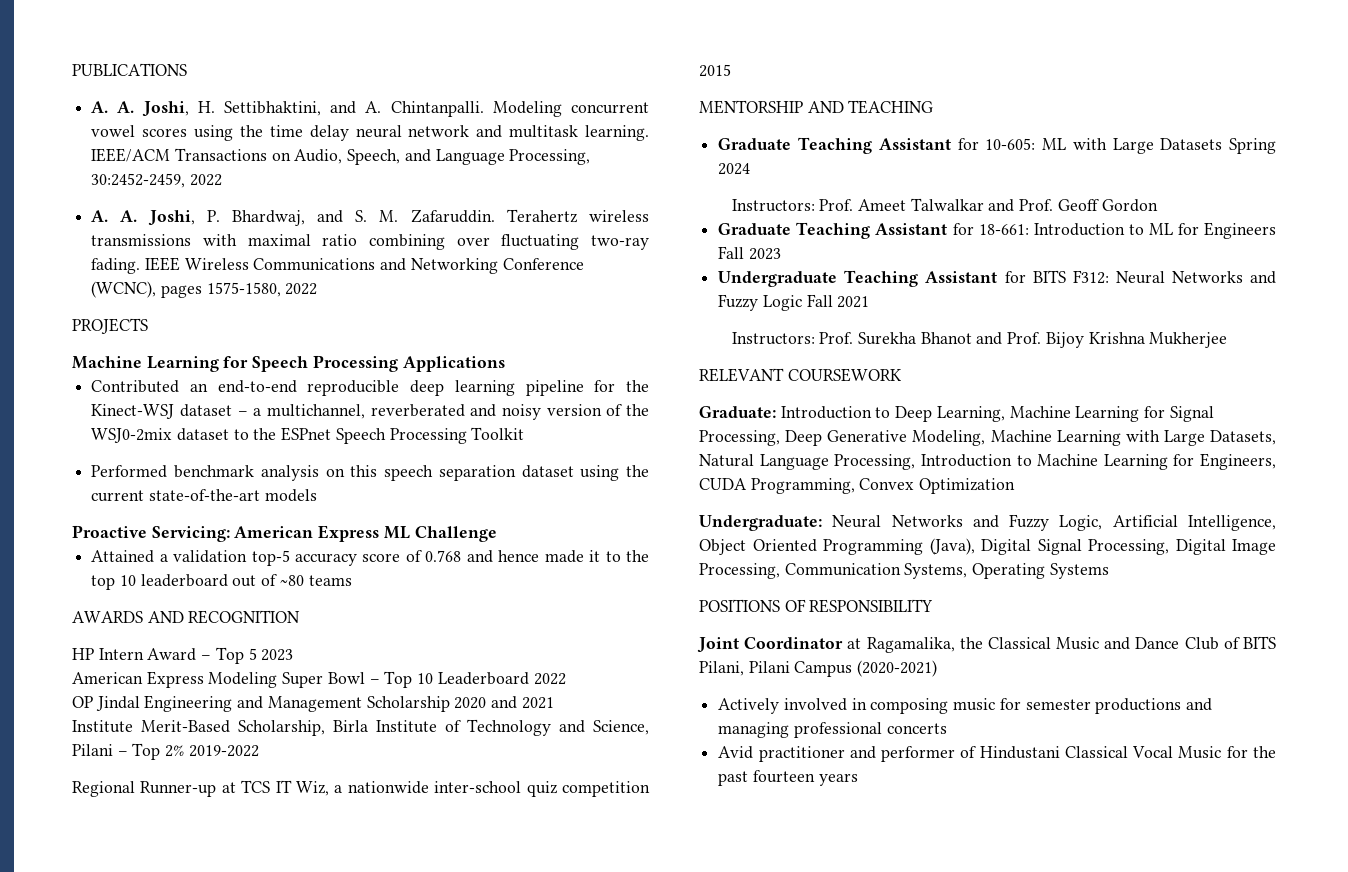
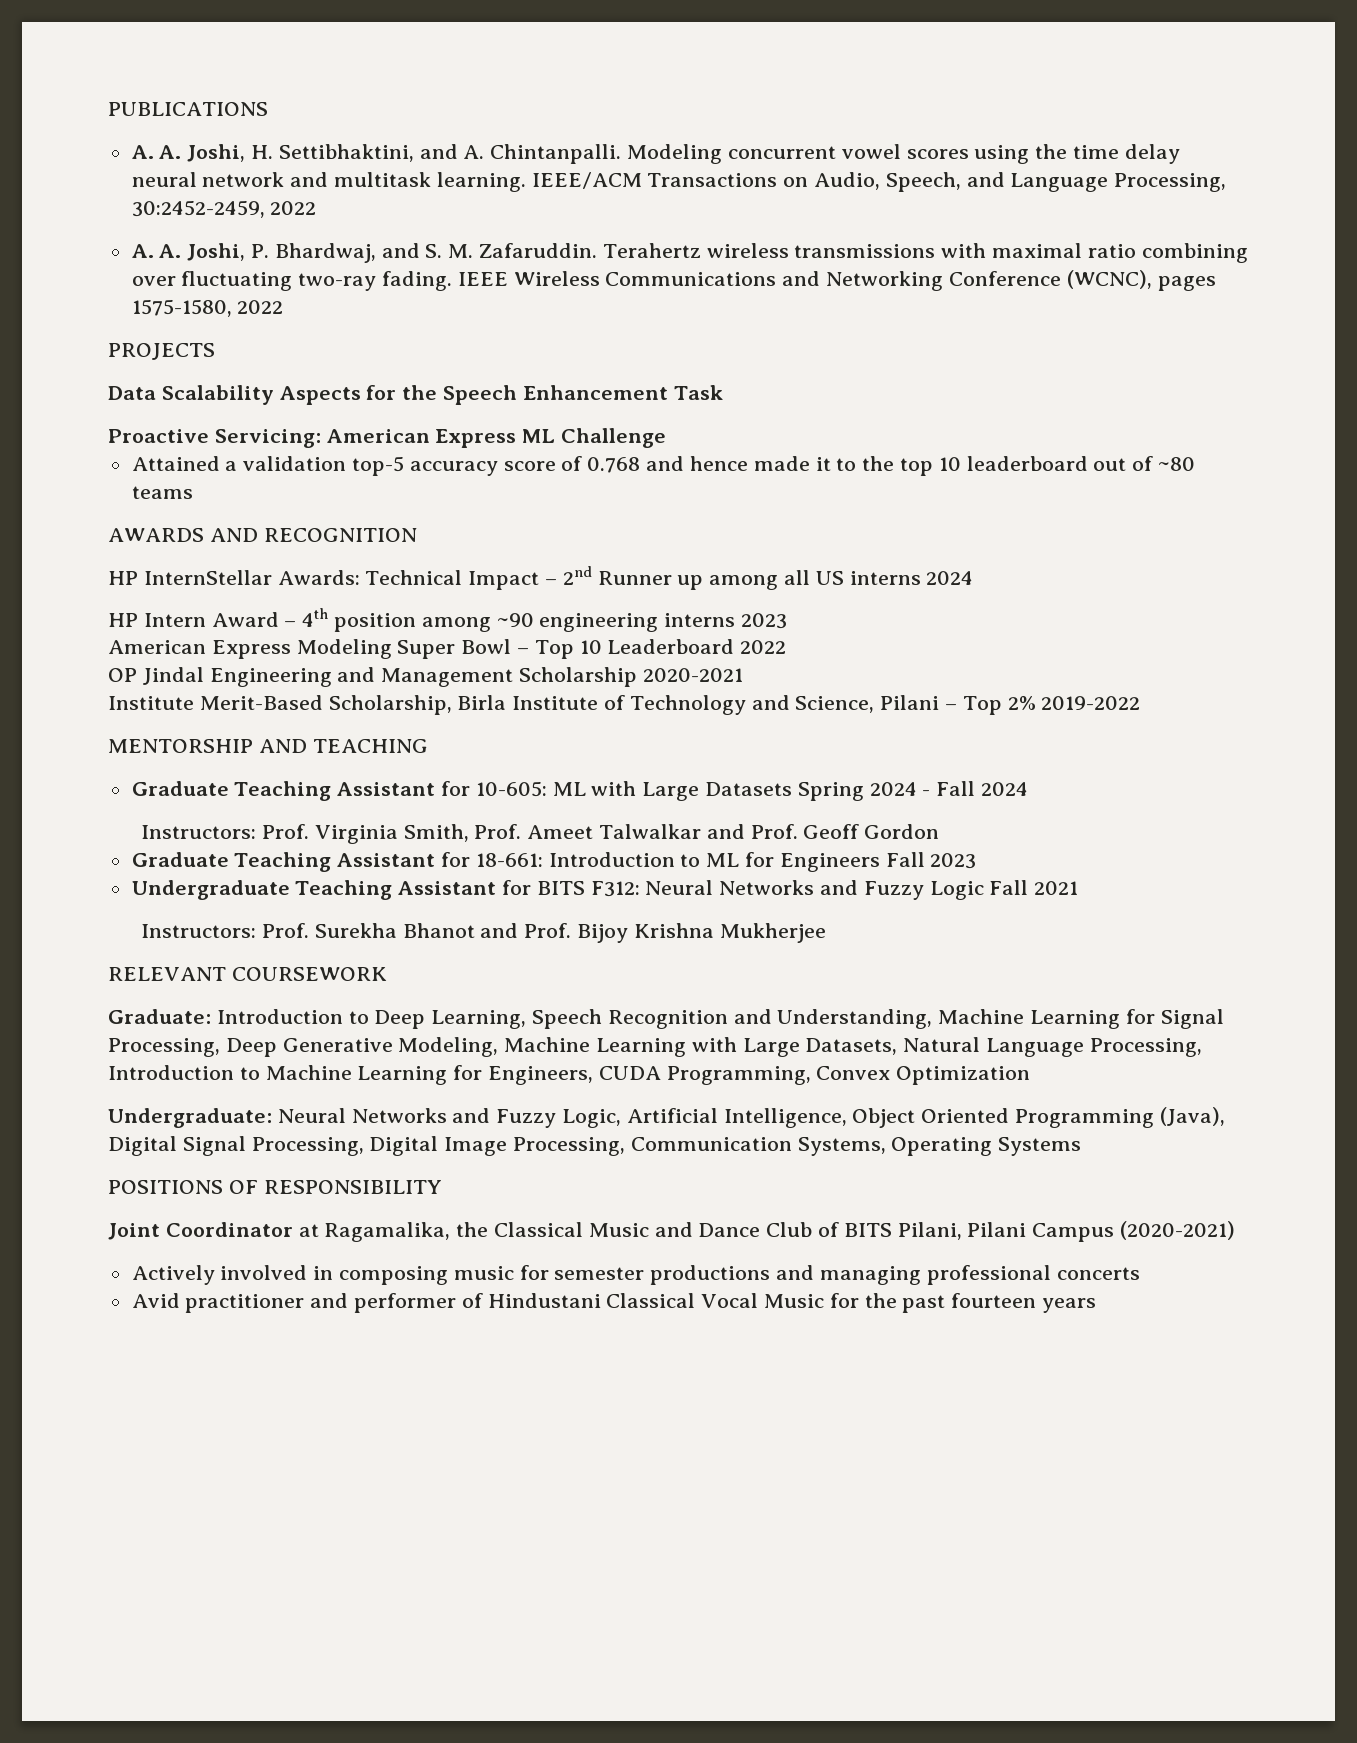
[72,355,505,372] [91,380,649,396] [91,404,649,420] [91,427,525,444] [91,465,649,481] [91,489,317,502] Machine Learning for Speech Processing Applications // Contributed an end-to-end reproducible deep learning pipeline for the Kinect-WSJ dataset – a multichannel, reverberated and noisy version of the WSJ0-2mix dataset to the ESPnet Speech Processing Toolkit // Performed benchmark analysis on this speech separation dataset using the current state-of-the-art models -> [108,385,723,405] Data Scalability Aspects for the Speech Enhancement Task
[98,647,257,664] Intern Award – Top 5 -> [143,566,974,590] [108,608,736,632] InternStellar Awards: Technical Impact – 2nd Runner up among all US interns 2024 // HP Intern Award – 4th position among ~90 engineering interns
[454,696,554,709] 2020 and 2021 -> [642,668,743,682] 2020-2021
[72,780,650,797] [699,64,731,77] // Regional Runner-up at TCS IT Wiz, a nationwide inter-school quiz competition 2015 -> (1141, 703) none
[731,199,854,212] // Instructors: Prof. -> [922,781,1029,796] [141,824,522,844] - Fall 2024 // Instructors: Prof. Virginia Smith, Prof.
(1005, 414) none -> [532,1009,933,1029] Speech Recognition and Understanding,

